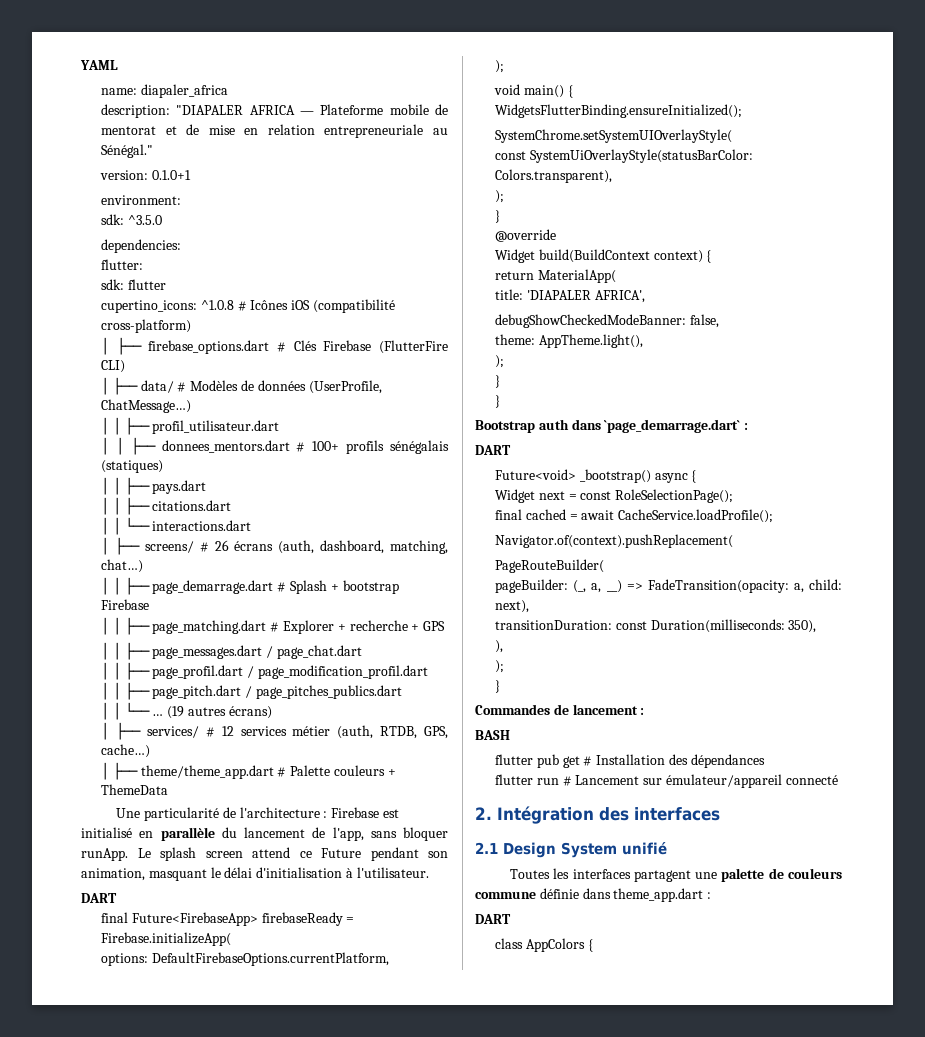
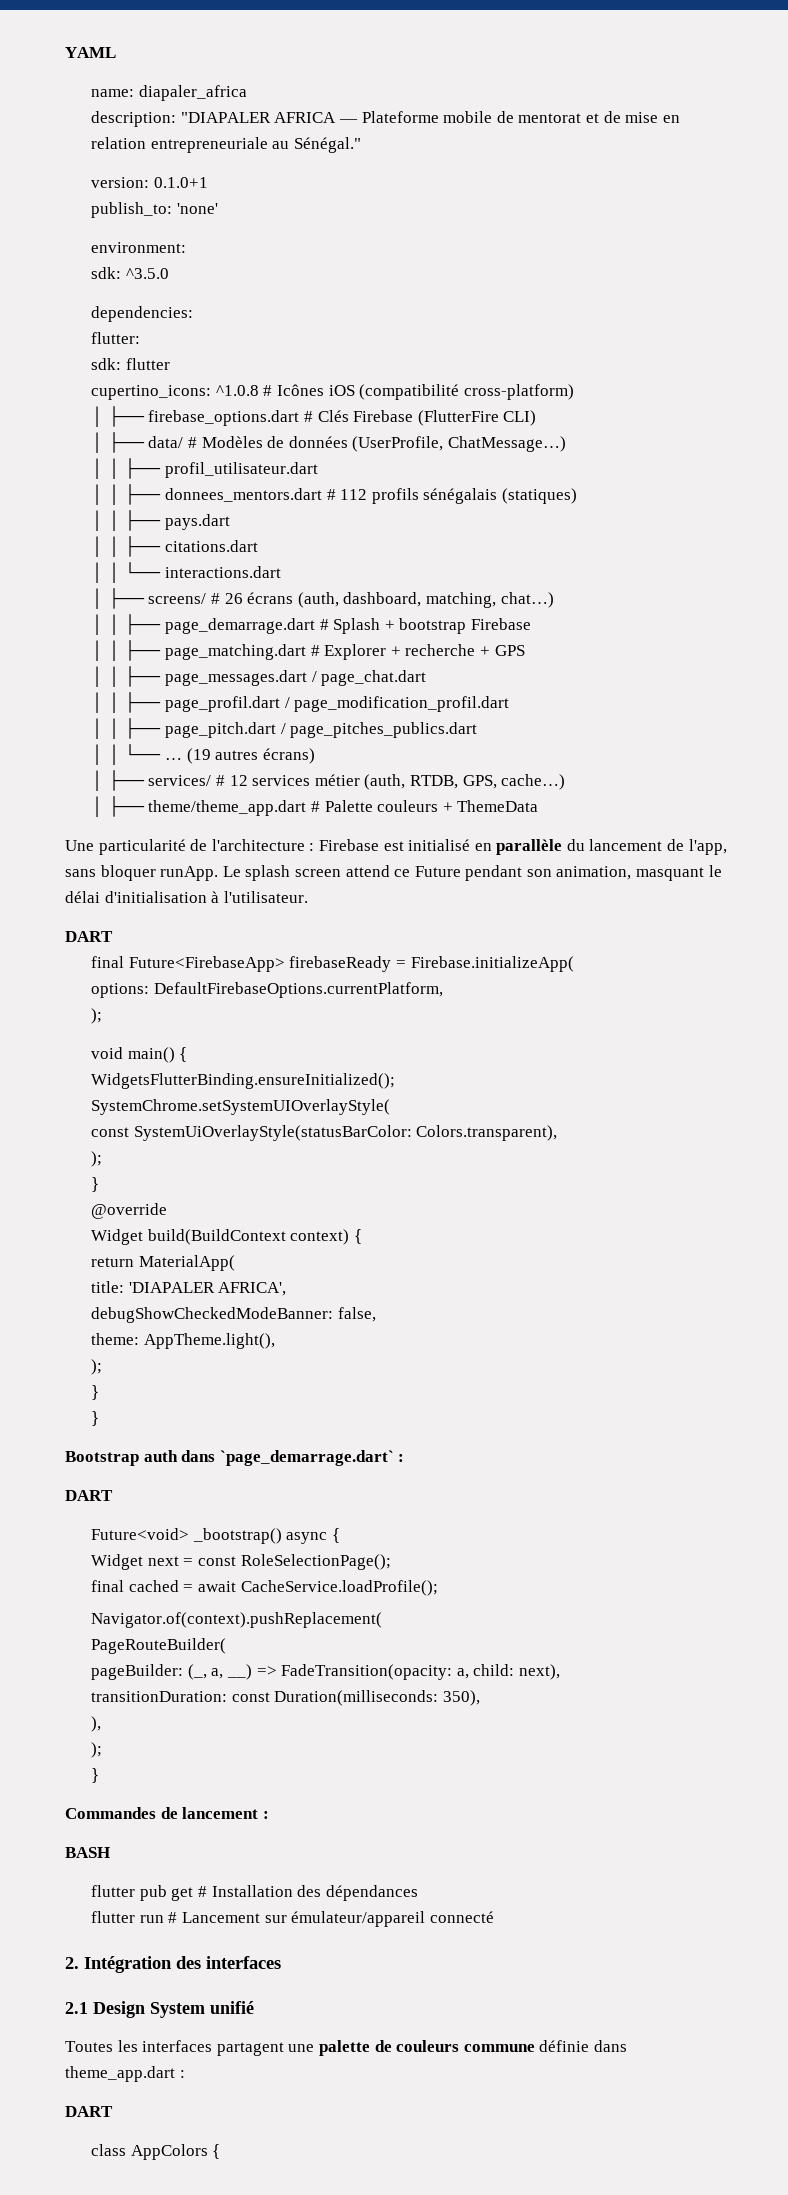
(191, 175) none -> [91,202,218,218] // publish_to: 'none'
[312,441,340,451] 100+ -> [340,489,368,500] 112

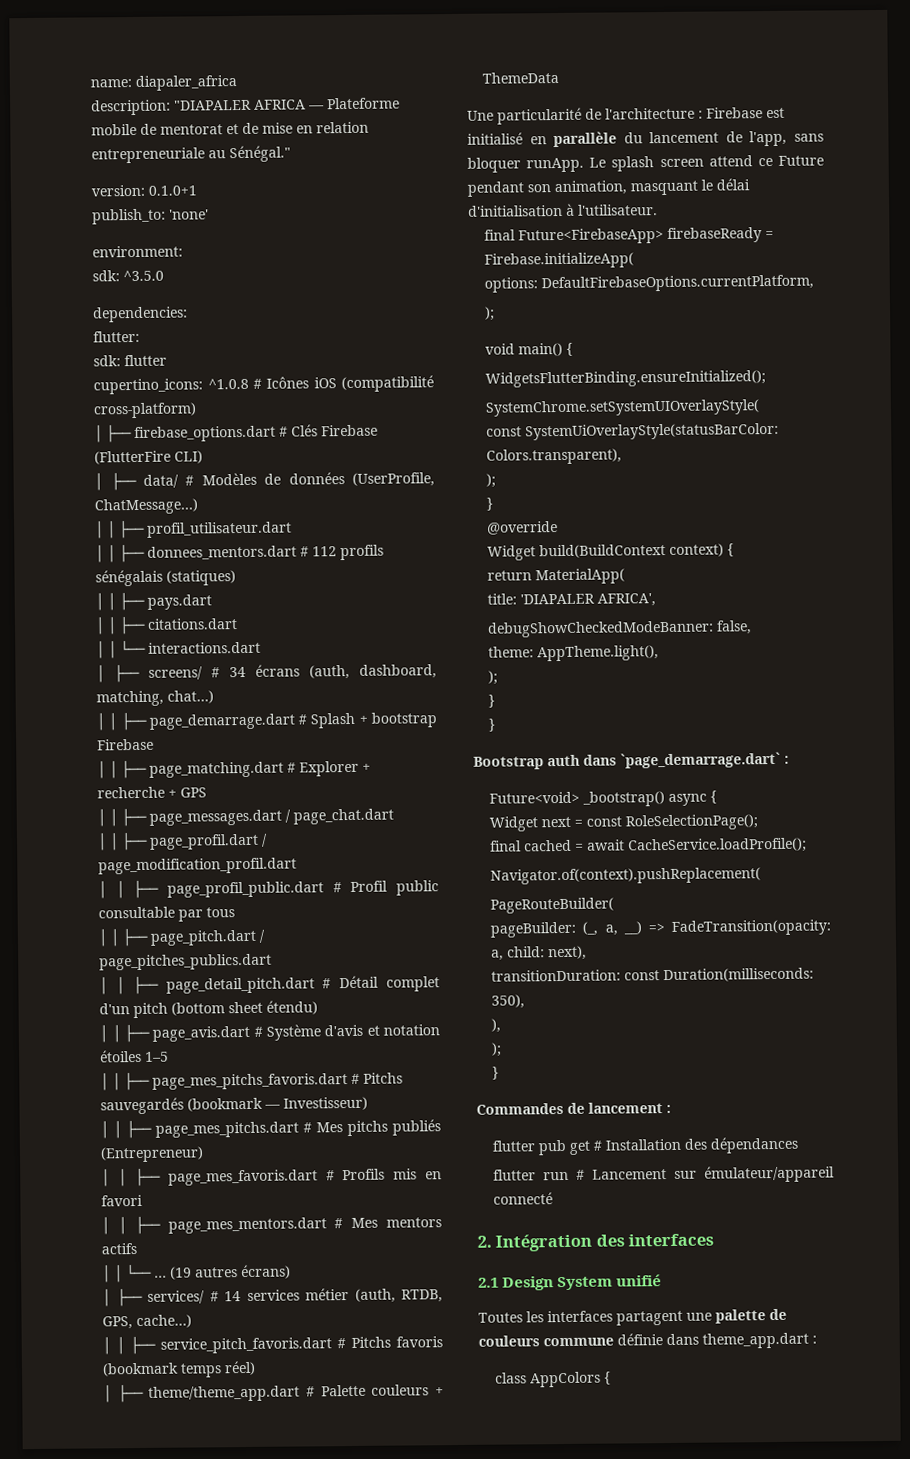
[65,47,116,58] YAML // -> (90, 83) none
[224,593,243,604] 26 -> [229,666,247,678] 34
(510, 704) none -> [98,879,439,899] [98,906,236,922] // │ │ ├── page_profil_public.dart # Profil public consultable par tous
(478, 730) none -> [99,975,441,995] [99,1000,319,1019] [99,1023,440,1043] [100,1049,170,1063] [100,1071,404,1091] [100,1096,369,1115] [100,1119,441,1139] [100,1146,205,1163] [101,1167,443,1187] [101,1194,144,1207] [101,1215,443,1235] [101,1243,138,1255] // │ │ ├── page_detail_pitch.dart # Détail complet d'un pitch (bottom sheet étendu) // │ │ ├── page_avis.dart # Système d'avis et notation étoiles 1–5 // │ │ ├── page_mes_pitchs_favoris.dart # Pitchs sauvegardés (bookmark — Investisseur) // │ │ ├── page_mes_pitchs.dart # Mes pitchs publiés (Entrepreneur) // │ │ ├── page_mes_favoris.dart # Profils mis en favori // │ │ ├── page_mes_mentors.dart # Mes mentors actifs
[229,775,248,786] 12 -> [224,1291,242,1302] 14
(566, 782) none -> [102,1335,443,1355] [102,1360,257,1378] // │ │ ├── service_pitch_favoris.dart # Pitchs favoris (bookmark temps réel)
[65,931,113,942] // DART -> (658, 210) none
[65,1490,113,1501] // DART -> (789, 759) none
[65,1847,110,1858] // BASH -> (671, 1109) none
[65,2106,113,2117] // DART -> (817, 1339) none

